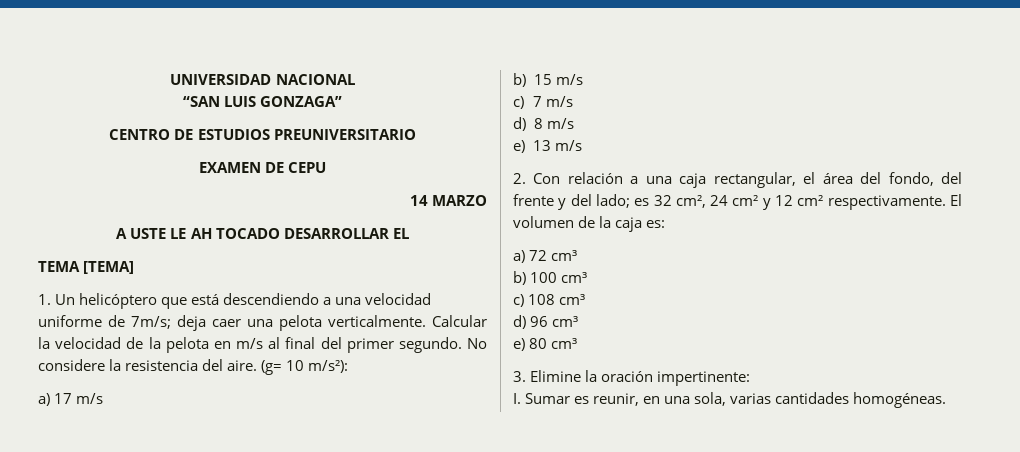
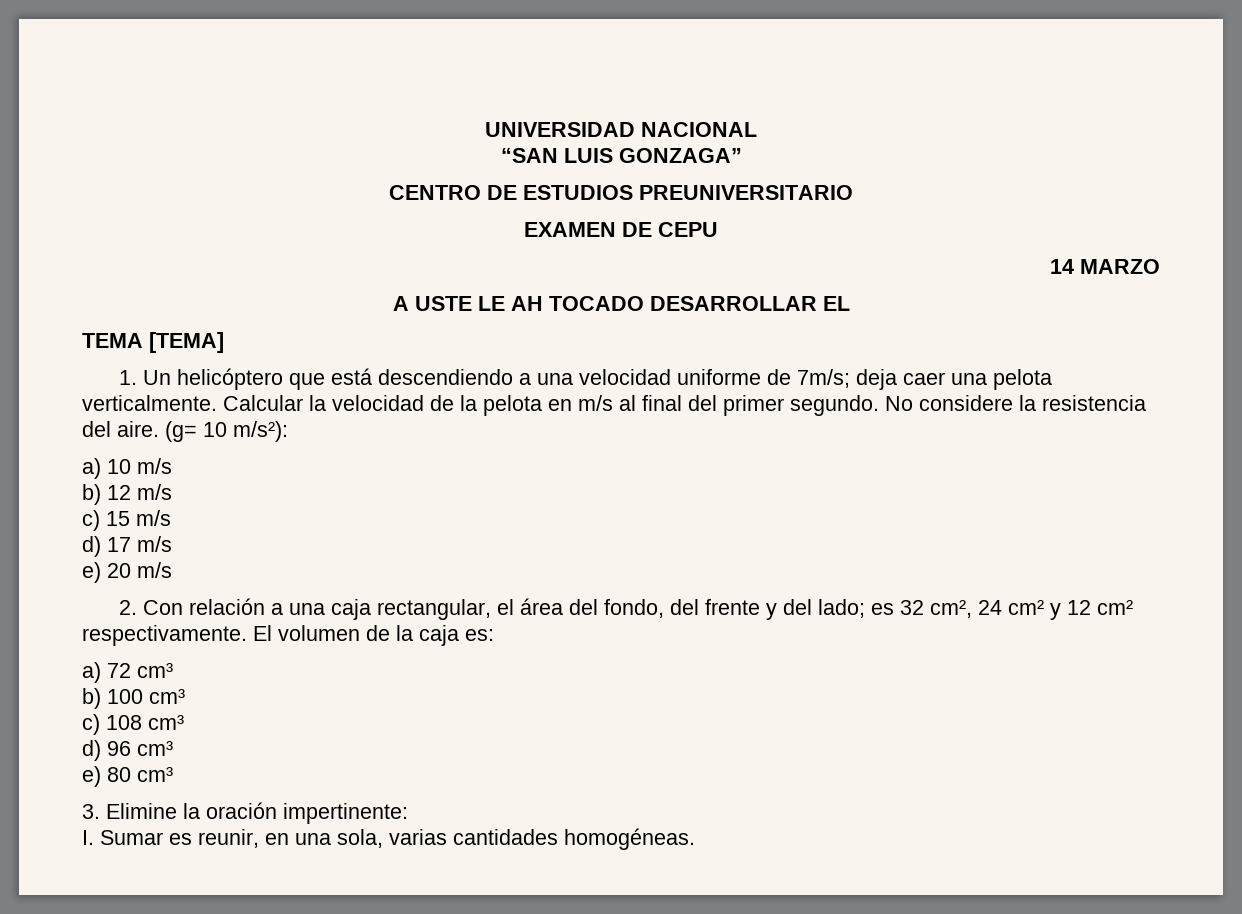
(50, 399) none -> [107,458,172,474] [82,484,172,505] [82,510,171,531] [82,536,101,557] 10 m/s // b) 12 m/s // c) 15 m/s // d)
[513,73,583,87] [513,96,573,109] [513,117,574,131] [513,140,582,153] b) 15 m/s // c) 7 m/s // d) 8 m/s // e) 13 m/s -> [82,562,172,583] e) 20 m/s

